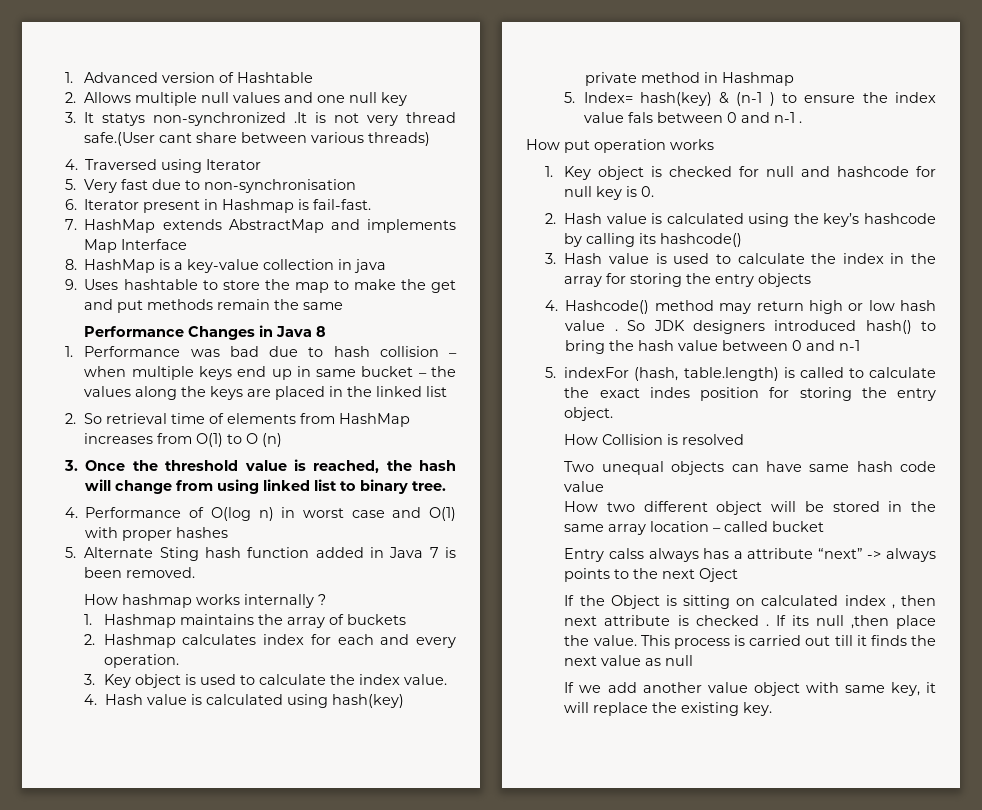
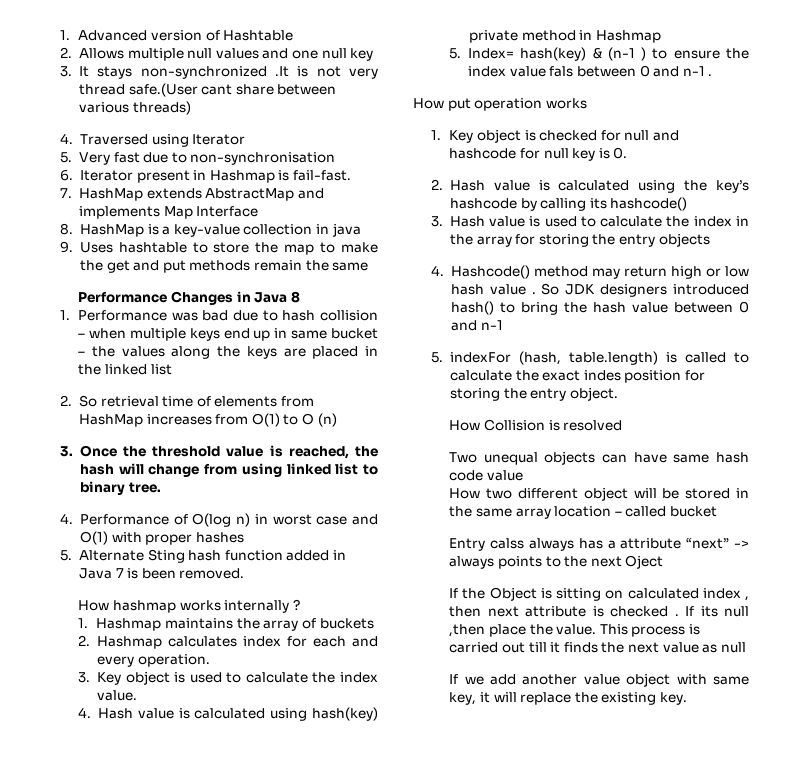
[102,113,146,126] statys -> [97,66,133,79] stays

